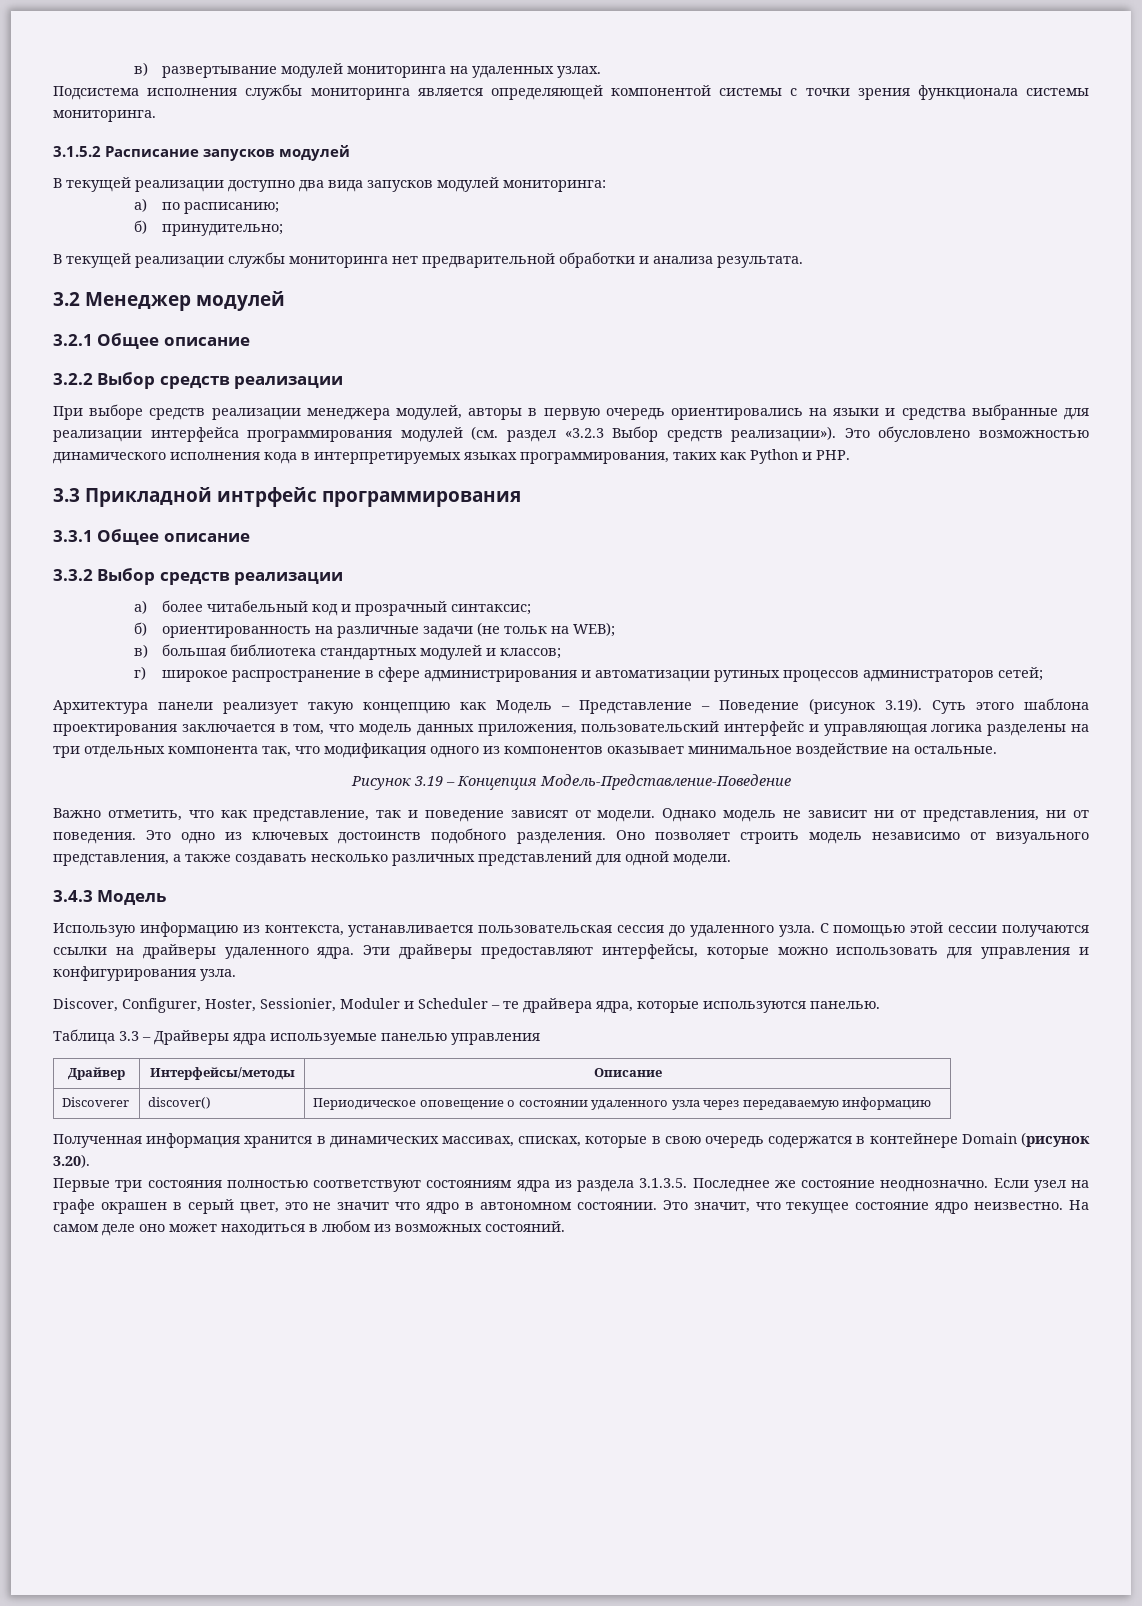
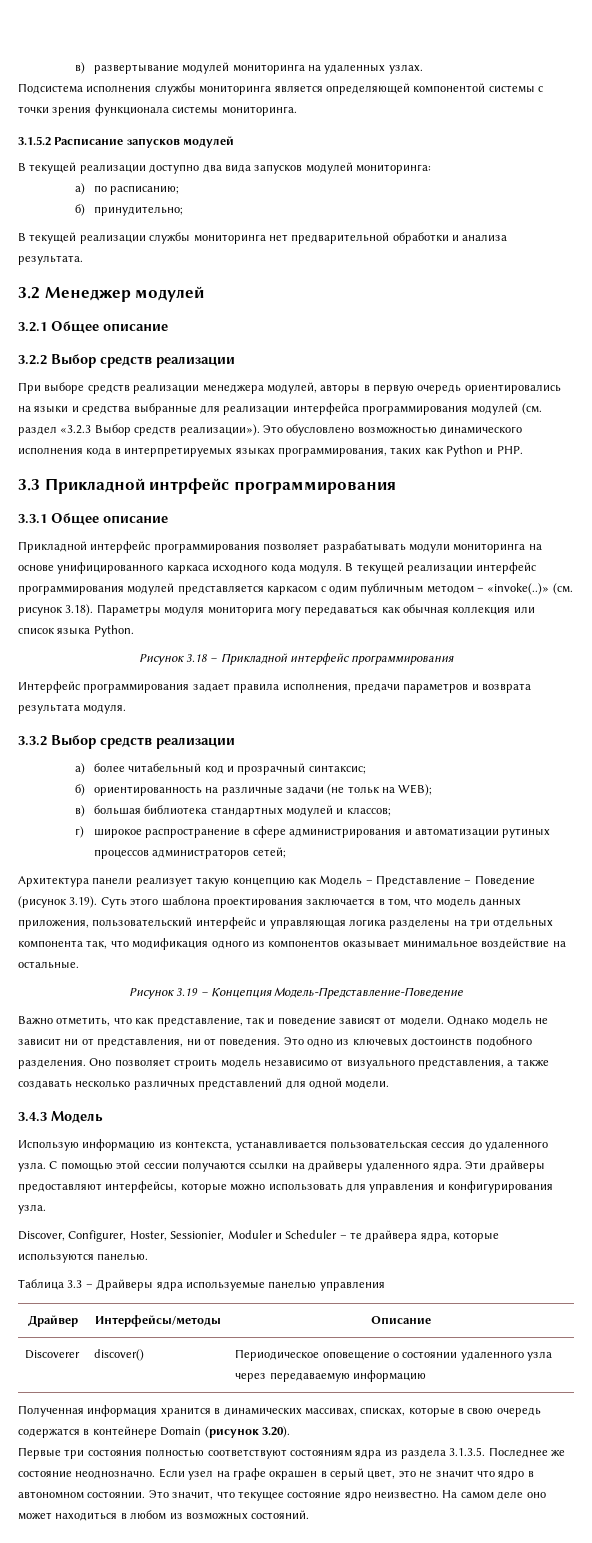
(250, 537) none -> [18,541,542,553] [18,562,537,574] [18,583,573,595] [18,604,535,616] [18,625,134,637] [138,653,455,665] [18,681,531,693] [18,704,127,714] // Прикладной интерфейс программирования позволяет разрабатывать модули мониторинга на основе унифицированного каркаса исходного кода модуля. В текущей реализации интерфейс программирования модулей представляется каркасом с одим публичным методом – «invoke(..)» (см. рисунок 3.18). Параметры модуля мониторига могу передаваться как обычная коллекция или список языка Python. // Рисунок 3.18 – Прикладной интерфейс программирования // Интерфейс программирования задает правила исполнения, предачи параметров и возврата результата модуля.

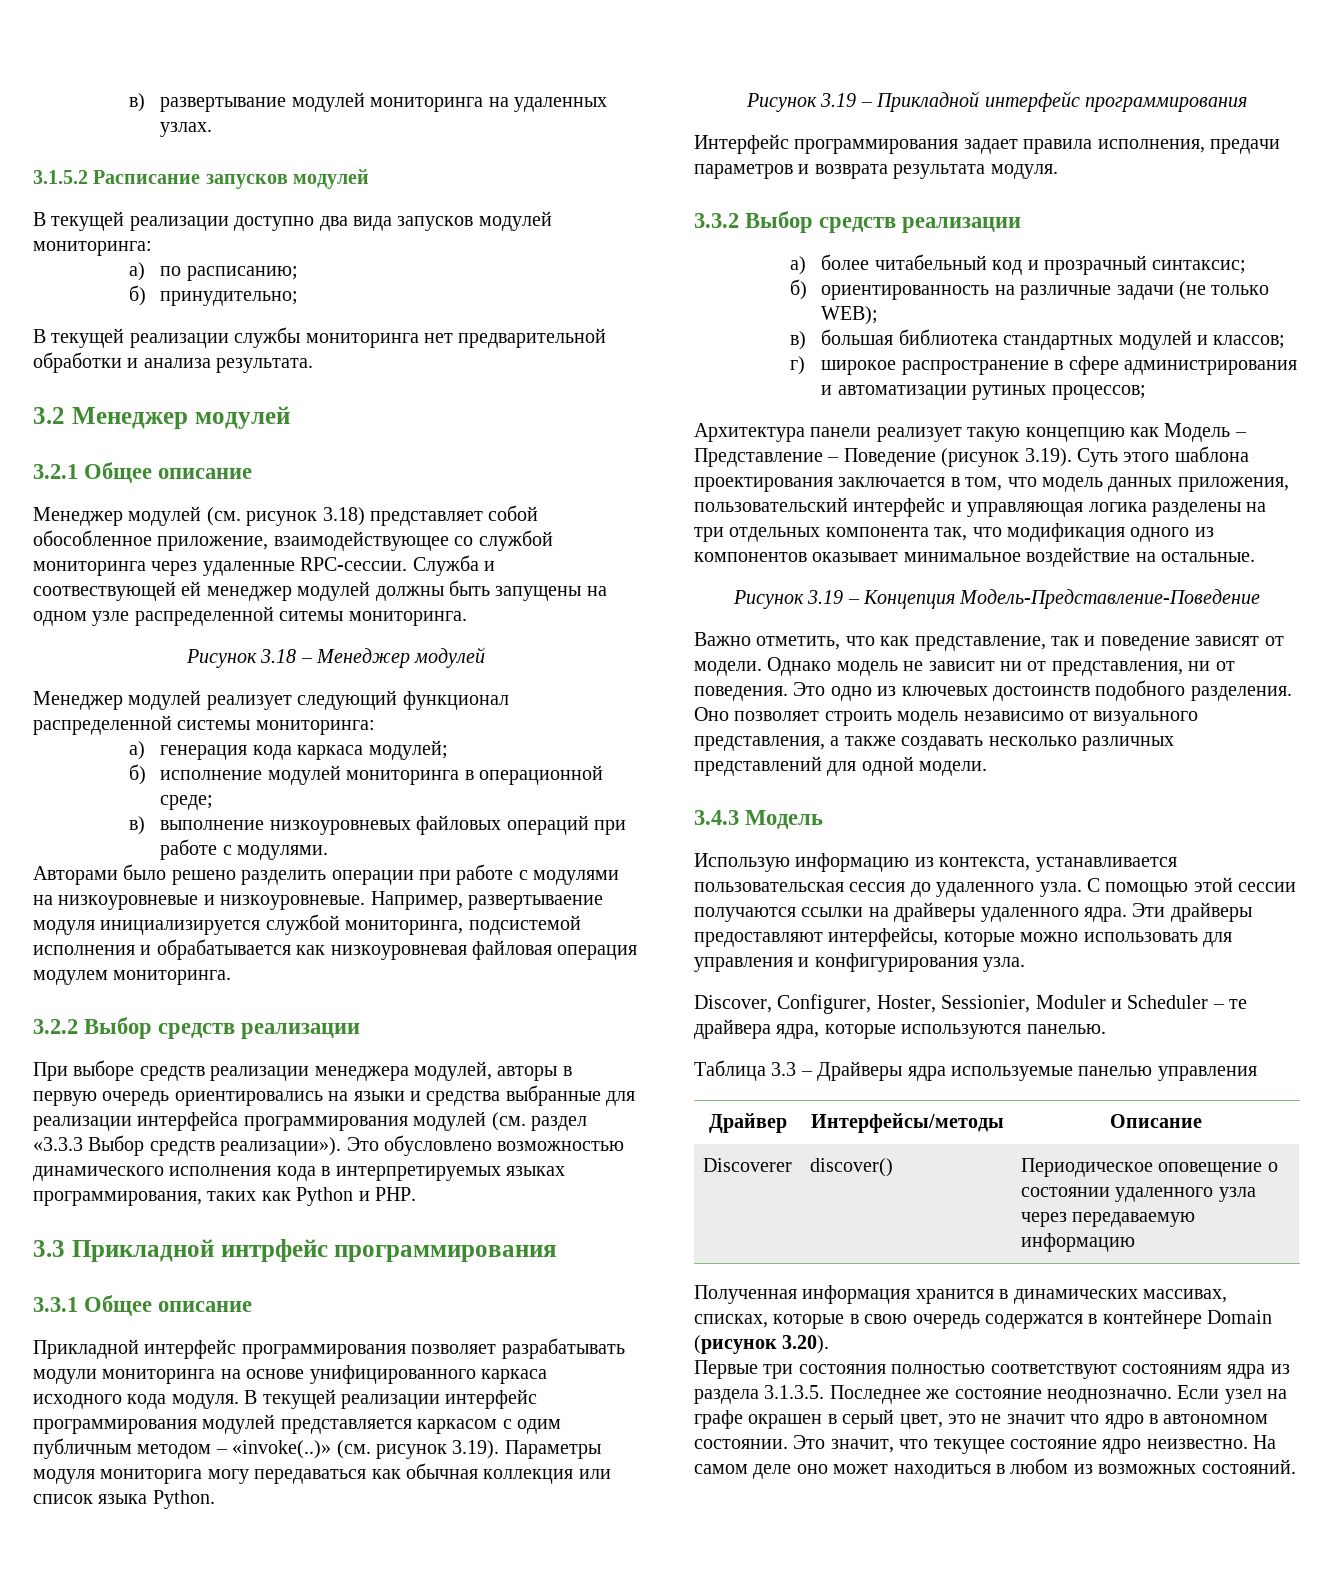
[18,83,543,95] [18,104,297,116] // Подсистема исполнения службы мониторинга является определяющей компонентой системы с точки зрения функционала системы мониторинга. -> (213, 129) none
(168, 327) none -> [33,505,539,526] [33,530,553,551] [33,555,495,576] [33,580,607,601] [33,606,467,626] [185,647,486,668] [33,690,509,710] [33,715,375,735] [128,740,448,760] [128,764,603,785] [160,795,214,810] [128,815,626,835] [160,839,329,860] [33,864,620,885] [33,891,603,910] [33,914,581,935] [33,939,638,960] [33,970,232,985] // Менеджер модулей (см. рисунок 3.18) представляет собой обособленное приложение, взаимодействующее со службой мониторинга через удаленные RPC-сессии. Служба и соотвествующей ей менеджер модулей должны быть запущены на одном узле распределенной ситемы мониторинга. // Рисунок 3.18 – Менеджер модулей // Менеджер модулей реализует следующий функционал распределенной системы мониторинга: // а) генерация кода каркаса модулей; // б) исполнение модулей мониторинга в операционной среде; // в) выполнение низкоуровневых файловых операций при работе с модулями. // Авторами было решено разделить операции при работе с модулями на низкоуровневые и низкоуровневые. Например, развертываение модуля инициализируется службой мониторинга, подсистемой исполнения и обрабатывается как низкоуровневая файловая операция модулем мониторинга.
[60,425,92,434] «3.2.3 -> [33,1137,83,1151] «3.3.3
[65,604,94,616] 3.18). -> [452,1440,500,1459] 3.19).
[185,654,207,662] 3.18 -> [820,93,857,107] 3.19
[347,786,396,794] тольк на -> [1211,285,1270,295] только
[93,847,286,859] процессов администраторов сетей; -> [1051,385,1146,400] процессов;

